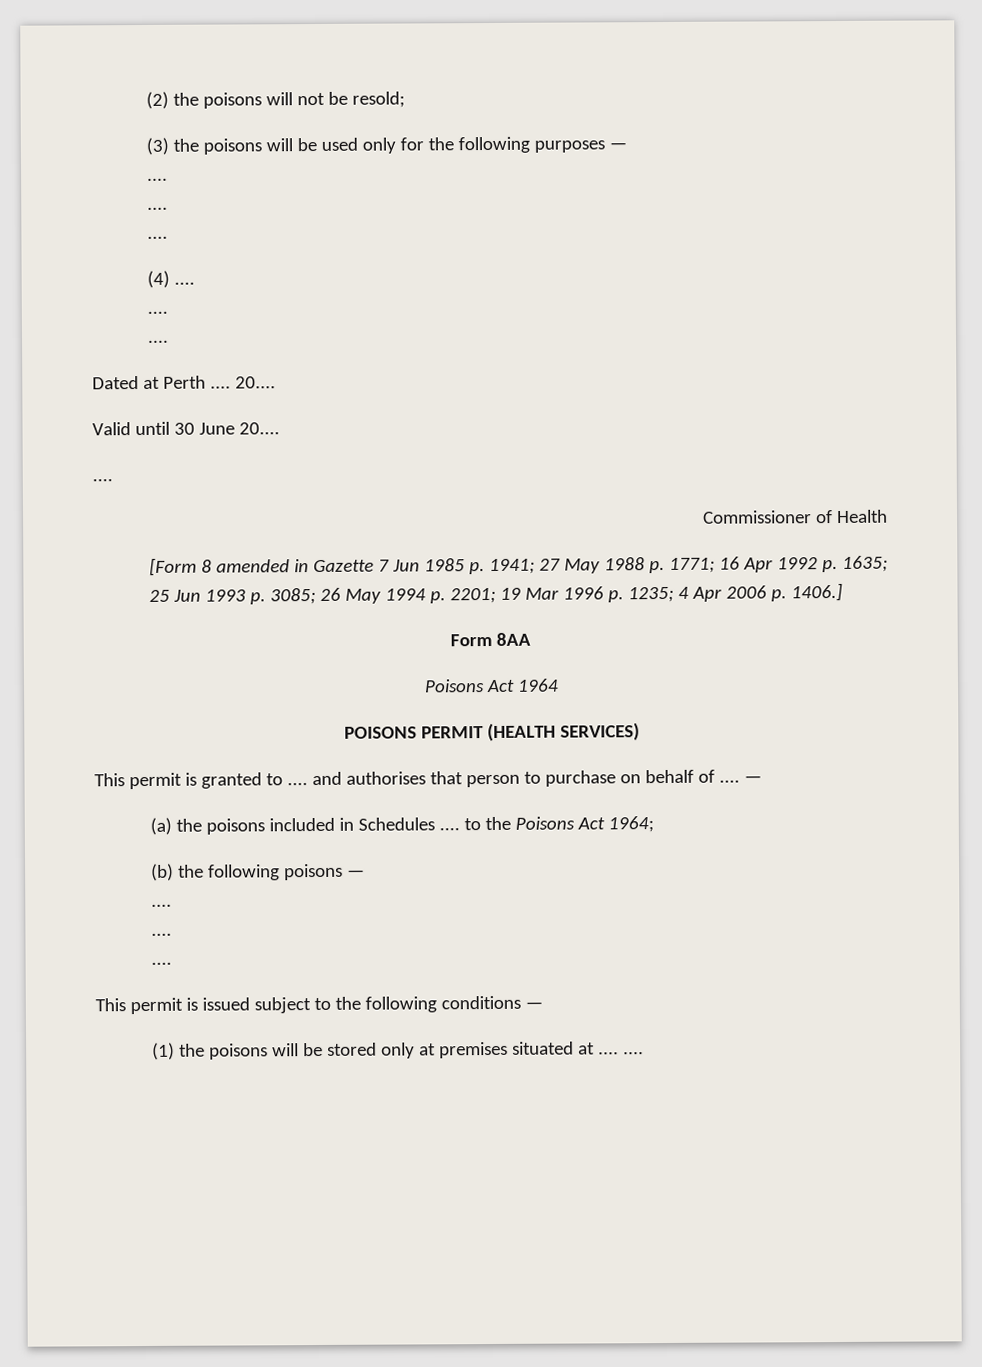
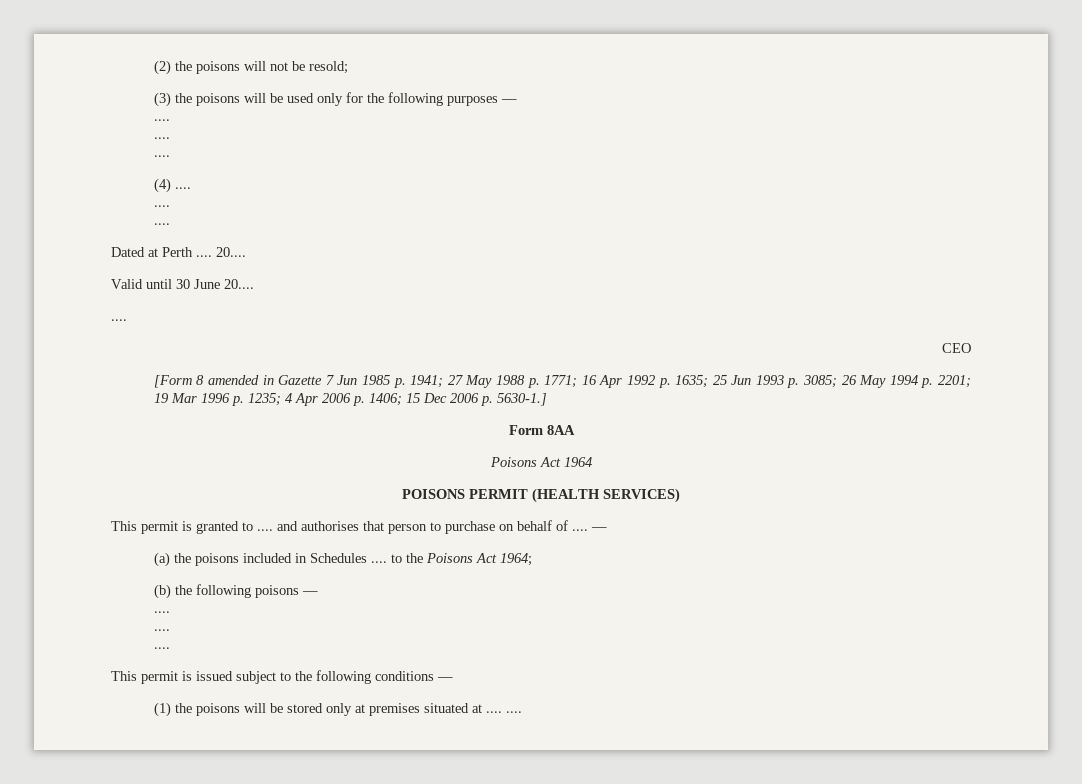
[703,509,888,524] Commissioner of Health -> [942,343,971,353] CEO
[790,582,843,602] 1406.] -> [368,393,547,406] 1406; 15 Dec 2006 p. 5630-1.]

